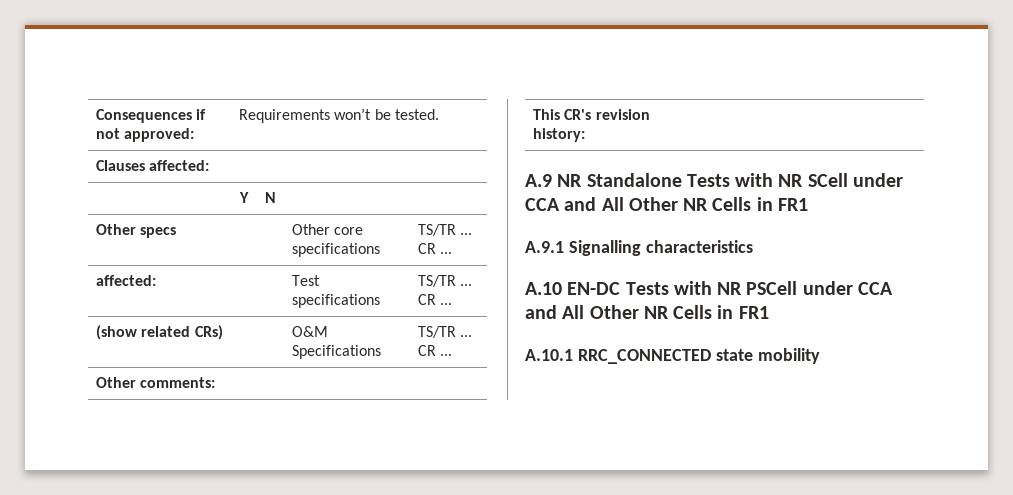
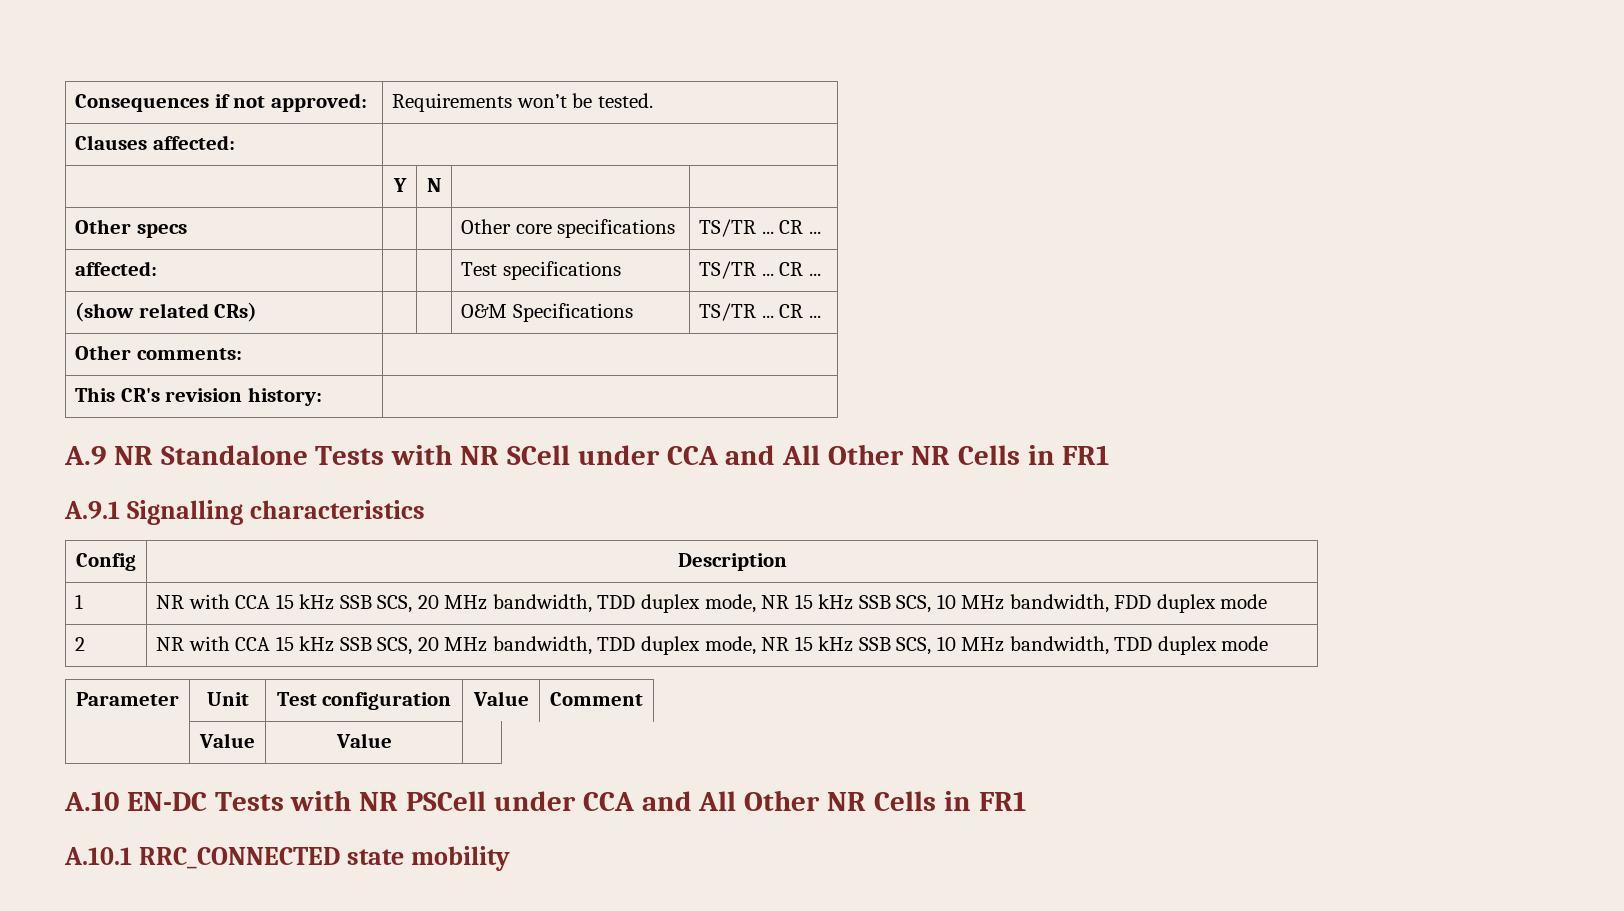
(753, 246) none -> [76,553,136,571] [677,553,787,571] [75,594,84,609] [156,594,1268,613] [75,637,86,651] [156,636,1269,655] [76,692,179,706] [206,692,249,706] [276,692,452,710] [472,691,529,706] [550,692,643,706] [199,733,255,748] [335,733,392,748] // Config | Description // 1 | NR with CCA 15 kHz SSB SCS, 20 MHz bandwidth, TDD duplex mode, NR 15 kHz SSB SCS, 10 MHz bandwidth, FDD duplex mode // 2 | NR with CCA 15 kHz SSB SCS, 20 MHz bandwidth, TDD duplex mode, NR 15 kHz SSB SCS, 10 MHz bandwidth, TDD duplex mode // Parameter | Unit | Test configuration | Value | Comment // | Value | Value |

